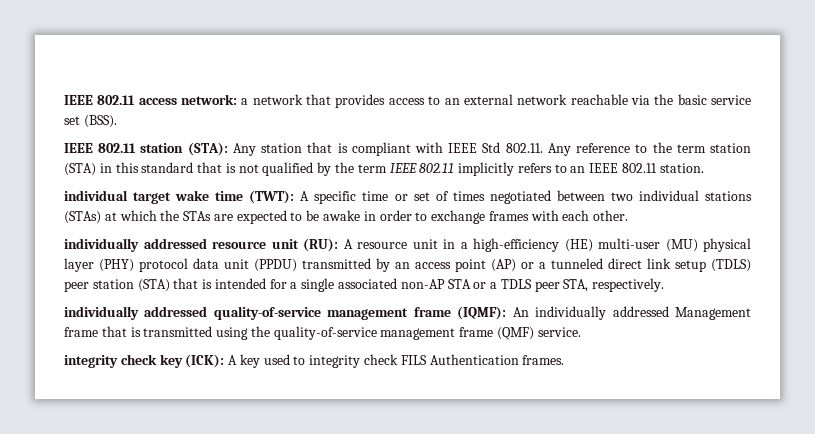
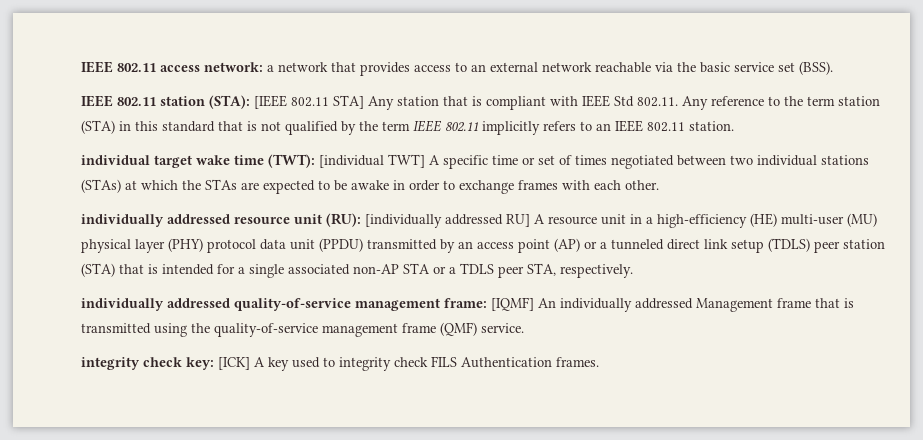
(228, 149) none -> [254,95,364,109] [IEEE 802.11 STA]
(295, 197) none -> [319,154,425,168] [individual TWT]
(338, 245) none -> [365,214,530,228] [individually addressed RU]
[413,306,507,320] frame (IQMF): -> [444,297,534,311] frame: [IQMF]
[159,354,225,368] key (ICK): -> [186,357,250,370] key: [ICK]

